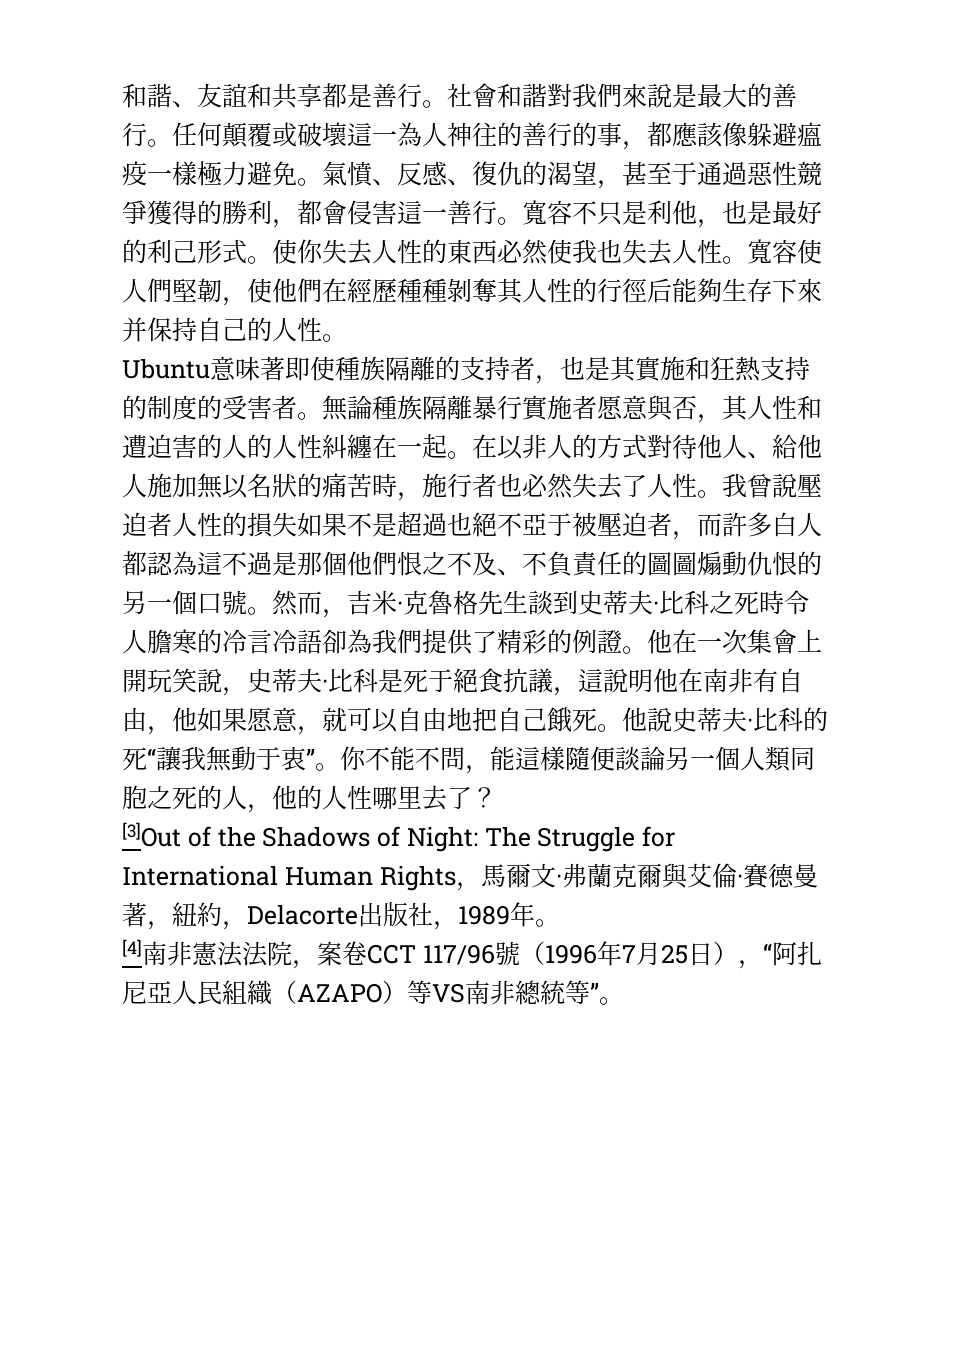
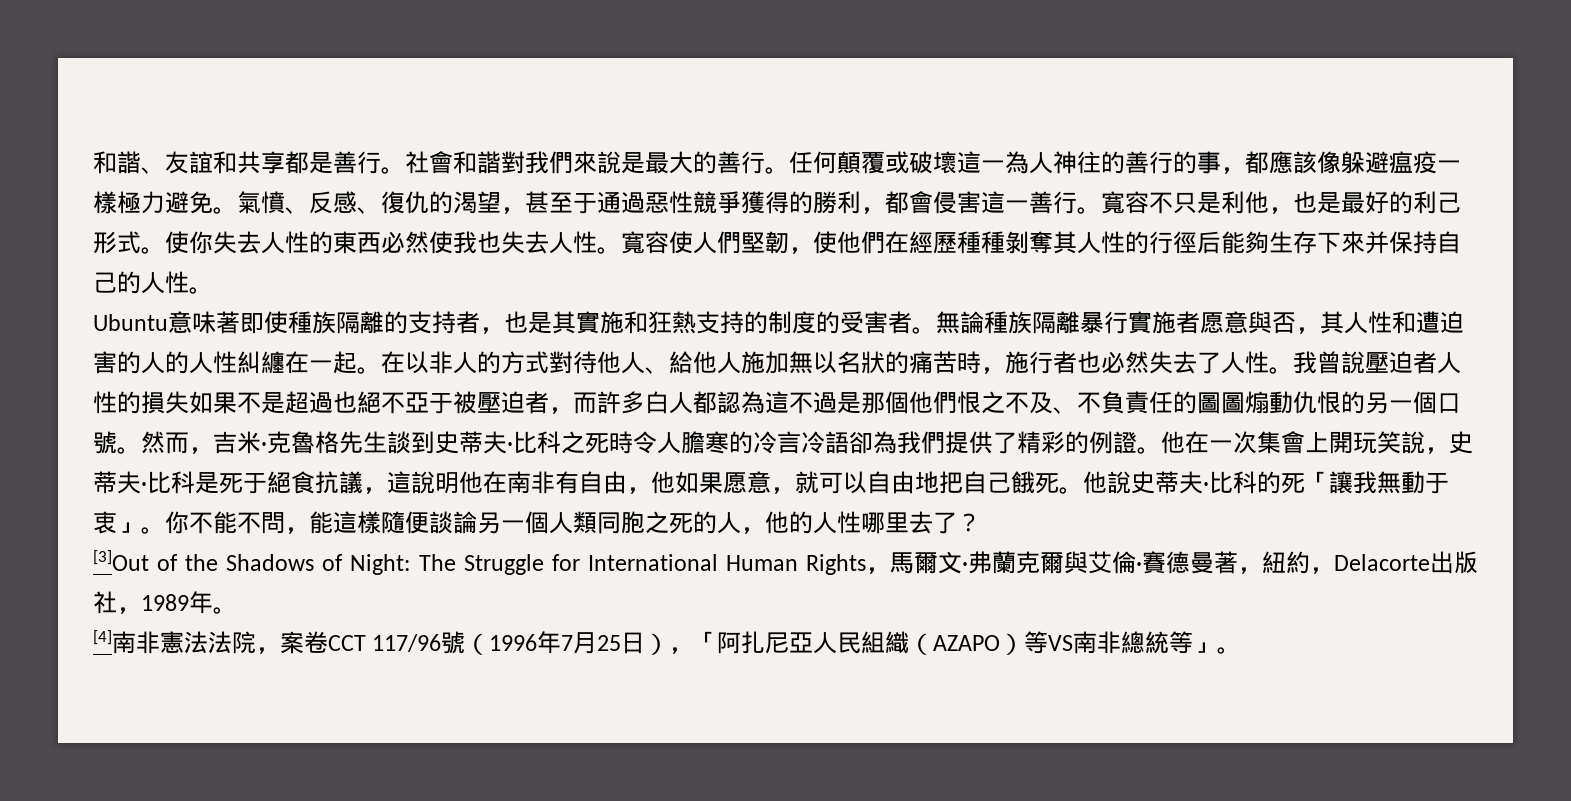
[147,748,156,768] “ -> [1305,471,1329,491] 「
[306,748,315,768] ” -> [117,522,141,533] 」
[762,943,772,963] “ -> [693,631,718,651] 「
[590,982,599,1002] ” -> [1193,642,1218,653] 」

